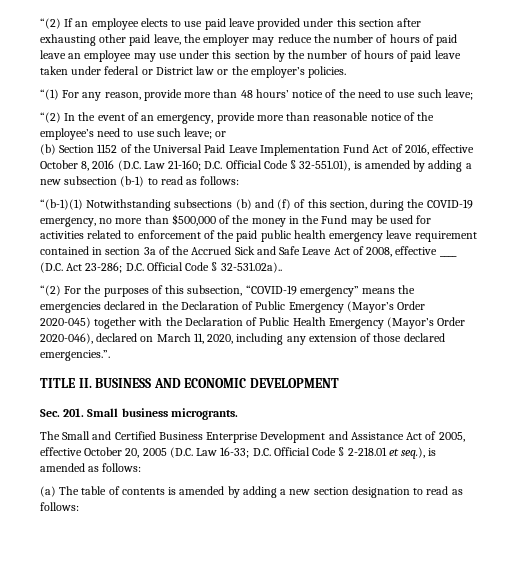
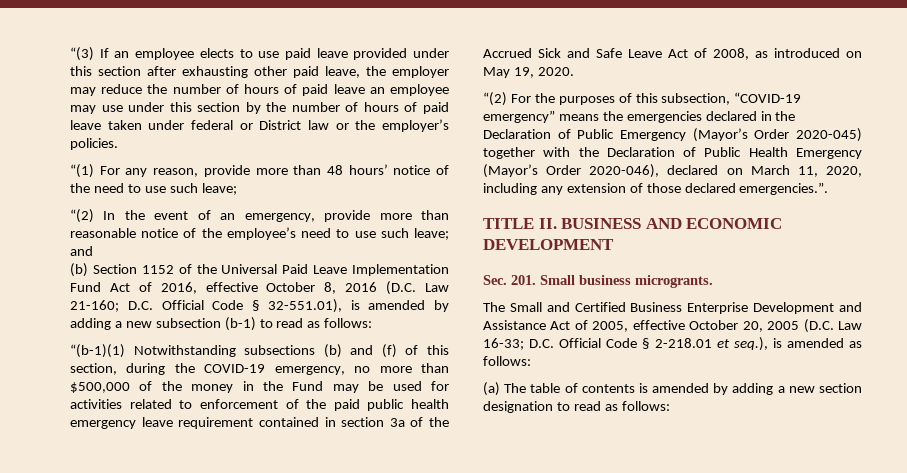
[40,18,61,29] “(2) -> [70,47,94,61] “(3)
[215,131,227,137] or -> [70,246,93,256] and
[395,246,438,255] [439,255,457,257] [40,262,282,273] effective ____ (D.C. Act 23-286; D.C. Official Code § 32-531.02a).. -> [755,48,862,58] [483,67,574,78] as introduced on May 19, 2020.

